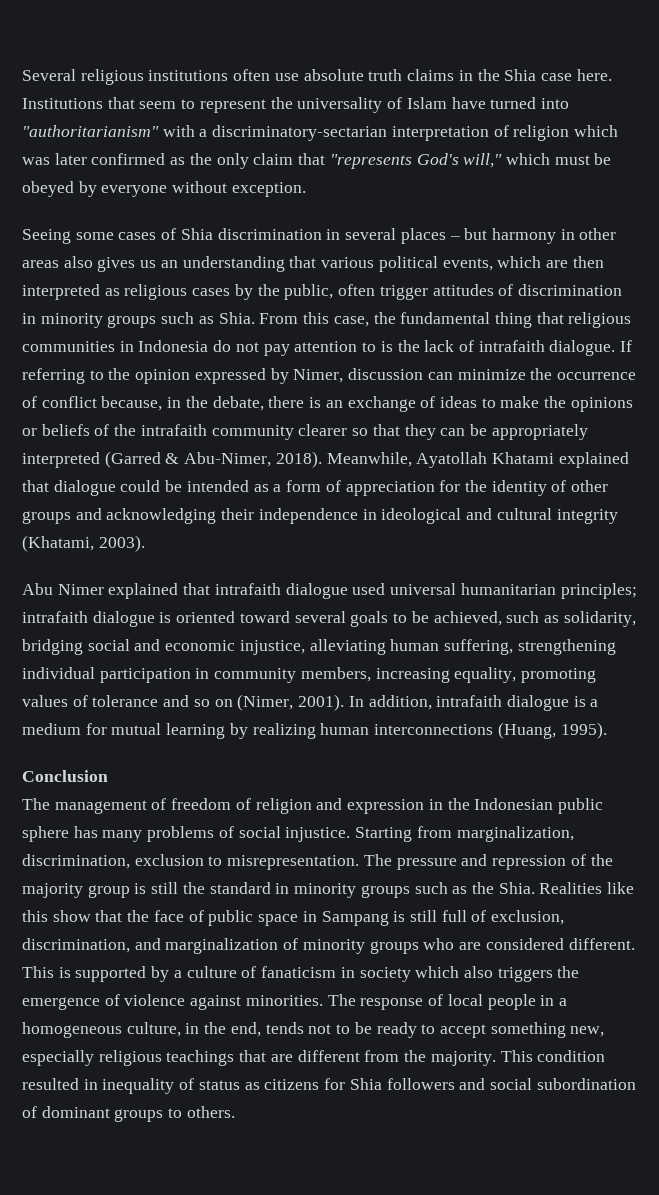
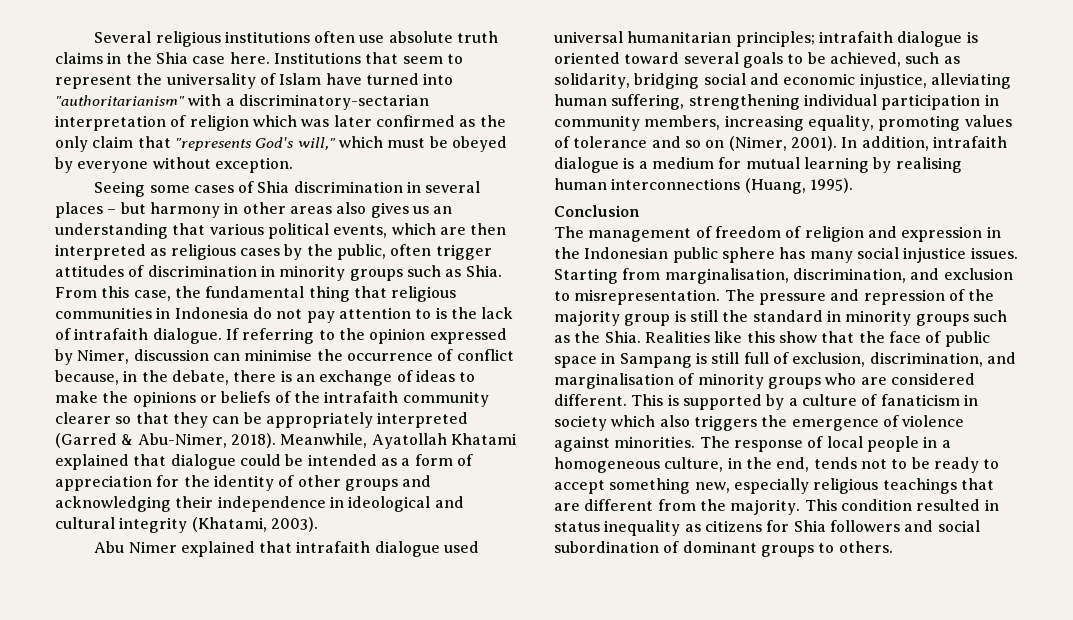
[457,369,526,380] minimize -> [244,349,313,361] minimise
[252,723,316,739] realizing -> [895,157,962,173] realising
[147,826,574,842] [22,854,130,869] problems of social injustice. Starting from marginalization, discrimination, -> [856,247,1018,263] [554,268,940,284] social injustice issues. Starting from marginalisation, discrimination, and
[165,938,279,954] marginalization -> [554,373,674,389] marginalisation
[102,1078,240,1094] inequality of status -> [554,520,681,536] status inequality

